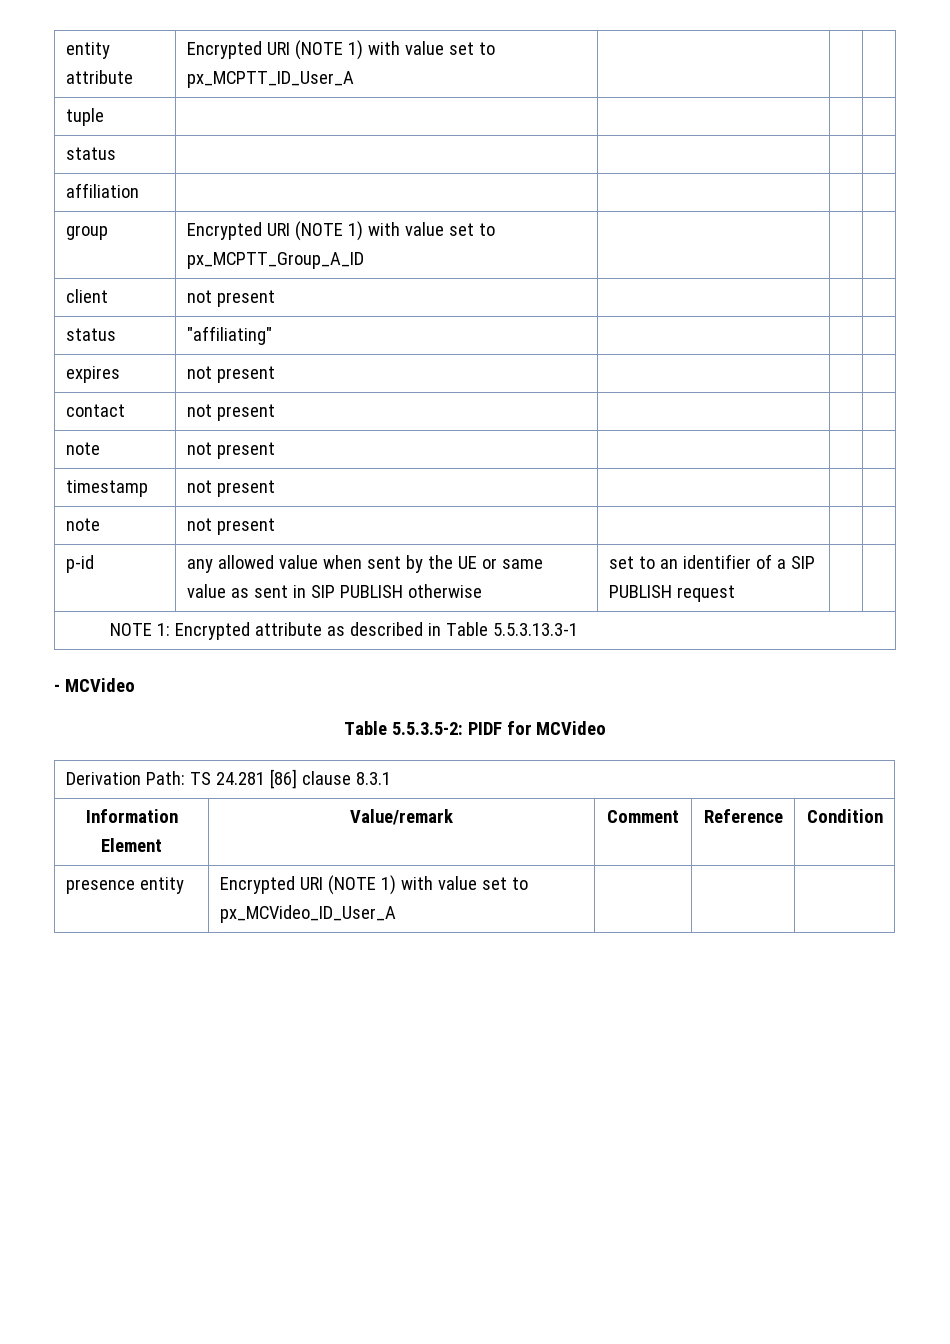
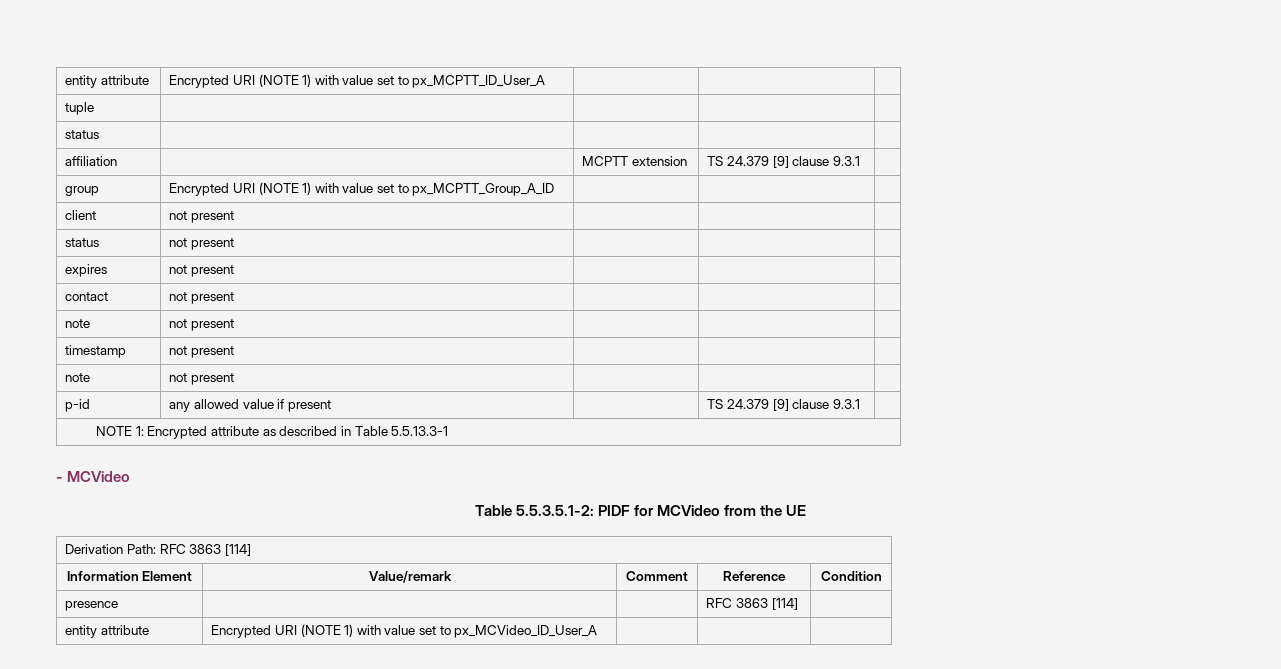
(139, 190) | -> [582,156,687,166] [707,156,860,168] MCPTT extension | TS 24.379 [9] clause 9.3.1
[186,326,272,345] "affiliating" -> [169,238,234,250] not present
[322,555,543,573] [186,584,482,598] [608,554,815,569] [608,585,735,602] when sent by the UE or same value as sent in SIP PUBLISH otherwise | set to an identifier of a SIP PUBLISH request | -> [277,399,331,412] [707,399,860,411] if present | | TS 24.379 [9] clause 9.3.1
[492,623,578,636] 5.5.3.13.3-1 -> [391,426,449,436] 5.5.13.3-1
[391,722,463,735] 5.5.3.5-2: -> [515,505,594,516] 5.5.3.5.1-2:
(607, 728) none -> [724,505,807,516] from the UE
[189,769,391,789] TS 24.281 [86] clause 8.3.1 -> [159,544,251,556] RFC 3863 [114]
[139,877,184,894] entity -> [706,598,798,610] [65,625,149,638] | | | RFC 3863 [114] | // entity attribute

